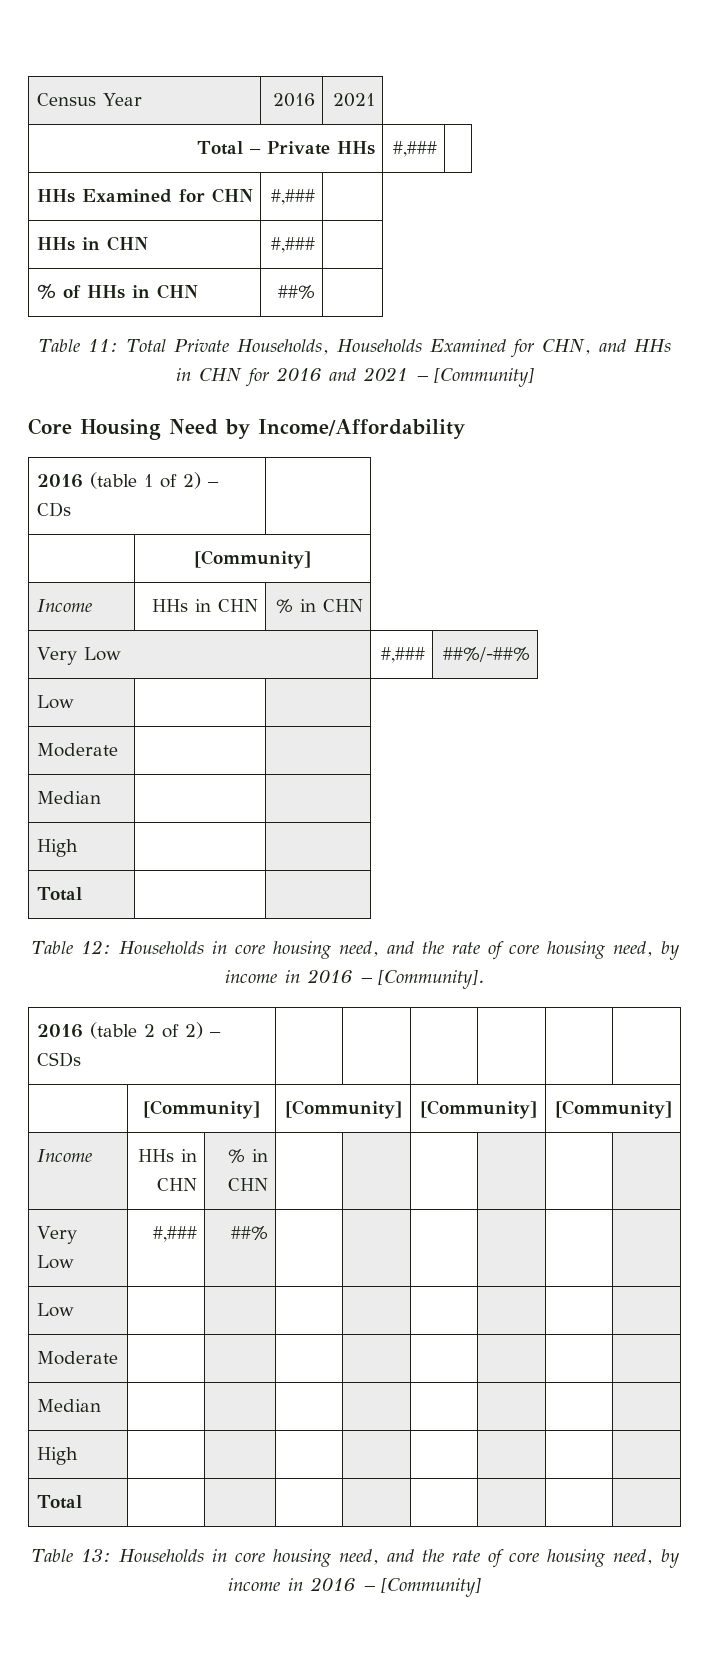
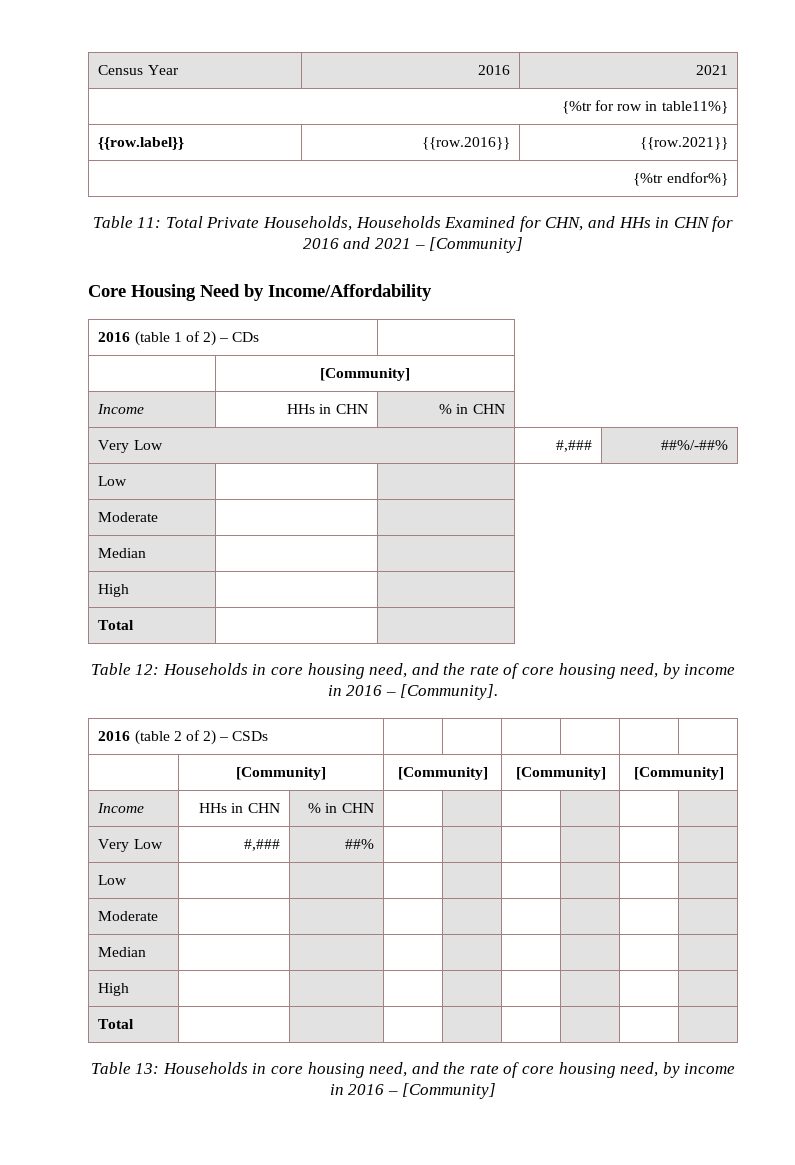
[196,141,375,155] [392,141,437,157] [36,188,253,203] [270,189,315,205] [36,236,148,251] [270,237,315,253] [36,284,198,299] [277,285,315,299] Total – Private HHs | #,### | // HHs Examined for CHN | #,### | // HHs in CHN | #,### | // % of HHs in CHN | ##% | -> [561,100,728,114] [98,137,185,150] [421,137,510,150] [639,137,728,150] [633,172,728,186] {%tr for row in table11%} // {{row.label}} | {{row.2016}} | {{row.2021}} // {%tr endfor%}

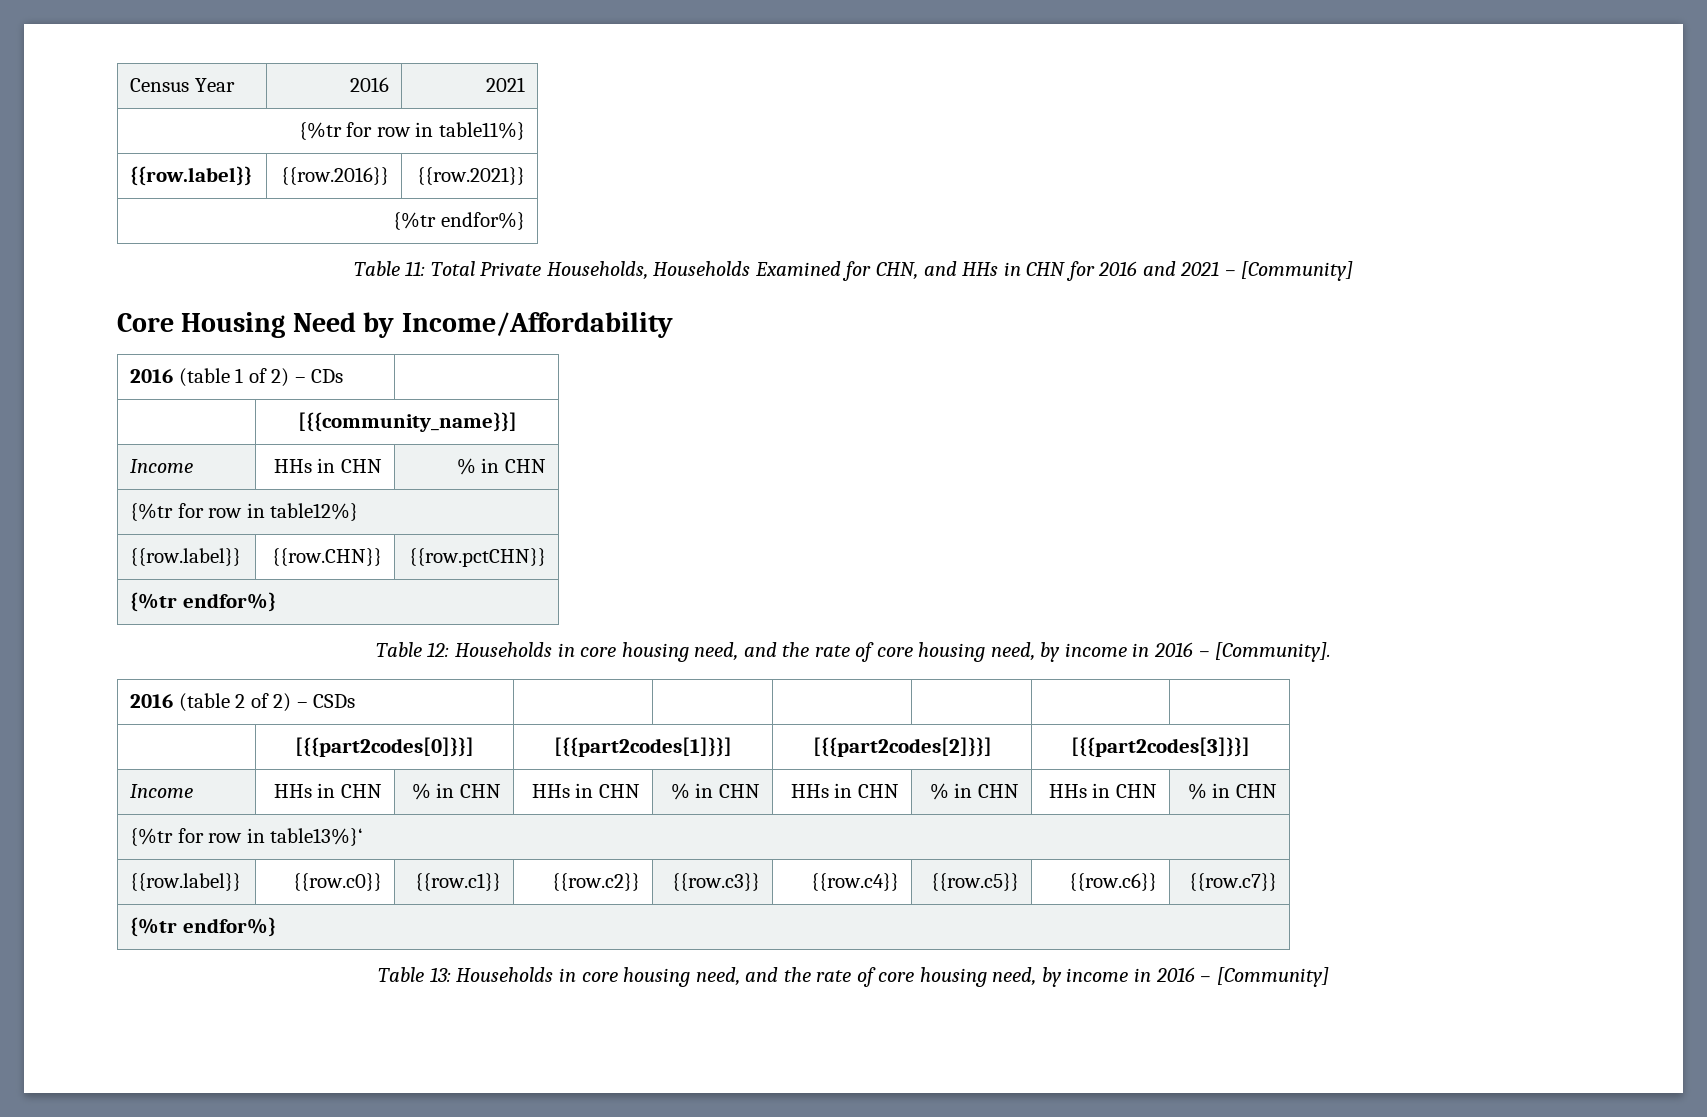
[320,368,410,381] [Community] -> [297,412,517,432] [{{community_name}}]
[98,440,163,453] [555,440,592,452] [660,440,728,450] [98,476,128,486] [98,512,159,522] [98,548,147,558] [98,584,130,597] [98,620,135,630] Very Low | #,### | ##%/-##% // Low | | // Moderate | | // Median | | // High | | // Total | | -> [130,503,359,521] [130,548,242,566] [271,548,382,566] [408,548,546,567] [130,592,276,612] {%tr for row in table12%} // {{row.label}} | {{row.CHN}} | {{row.pctCHN}} // {%tr endfor%}
[236,767,326,780] [397,767,488,780] [515,767,606,780] [633,767,724,780] [Community] | [Community] | [Community] | [Community] -> [295,737,474,757] [554,737,732,757] [812,737,992,757] [1071,737,1250,757] [{{part2codes[0]}}] | [{{part2codes[1]}}] | [{{part2codes[2]}}] | [{{part2codes[3]}}]
[98,839,163,852] [243,839,280,851] [344,839,374,849] [98,875,128,885] [98,911,159,921] [98,947,147,957] [98,983,130,996] [98,1019,135,1029] | | | | | // Very Low | #,### | ##% | | | | | | // Low | | | | | | | | // Moderate | | | | | | | | // Median | | | | | | | | // High | | | | | | | | // Total | | | | | | | | -> [531,783,640,798] [670,783,760,800] [790,783,899,798] [929,783,1019,800] [1048,783,1157,798] [1187,783,1277,800] [130,828,364,846] [130,873,242,891] [292,873,382,891] [414,873,501,891] [551,873,640,891] [671,873,760,891] [810,873,899,891] [930,873,1019,891] [1068,873,1157,891] [1188,873,1277,891] [130,917,276,937] HHs in CHN | % in CHN | HHs in CHN | % in CHN | HHs in CHN | % in CHN // {%tr for row in table13%}‘ // {{row.label}} | {{row.c0}} | {{row.c1}} | {{row.c2}} | {{row.c3}} | {{row.c4}} | {{row.c5}} | {{row.c6}} | {{row.c7}} // {%tr endfor%}

